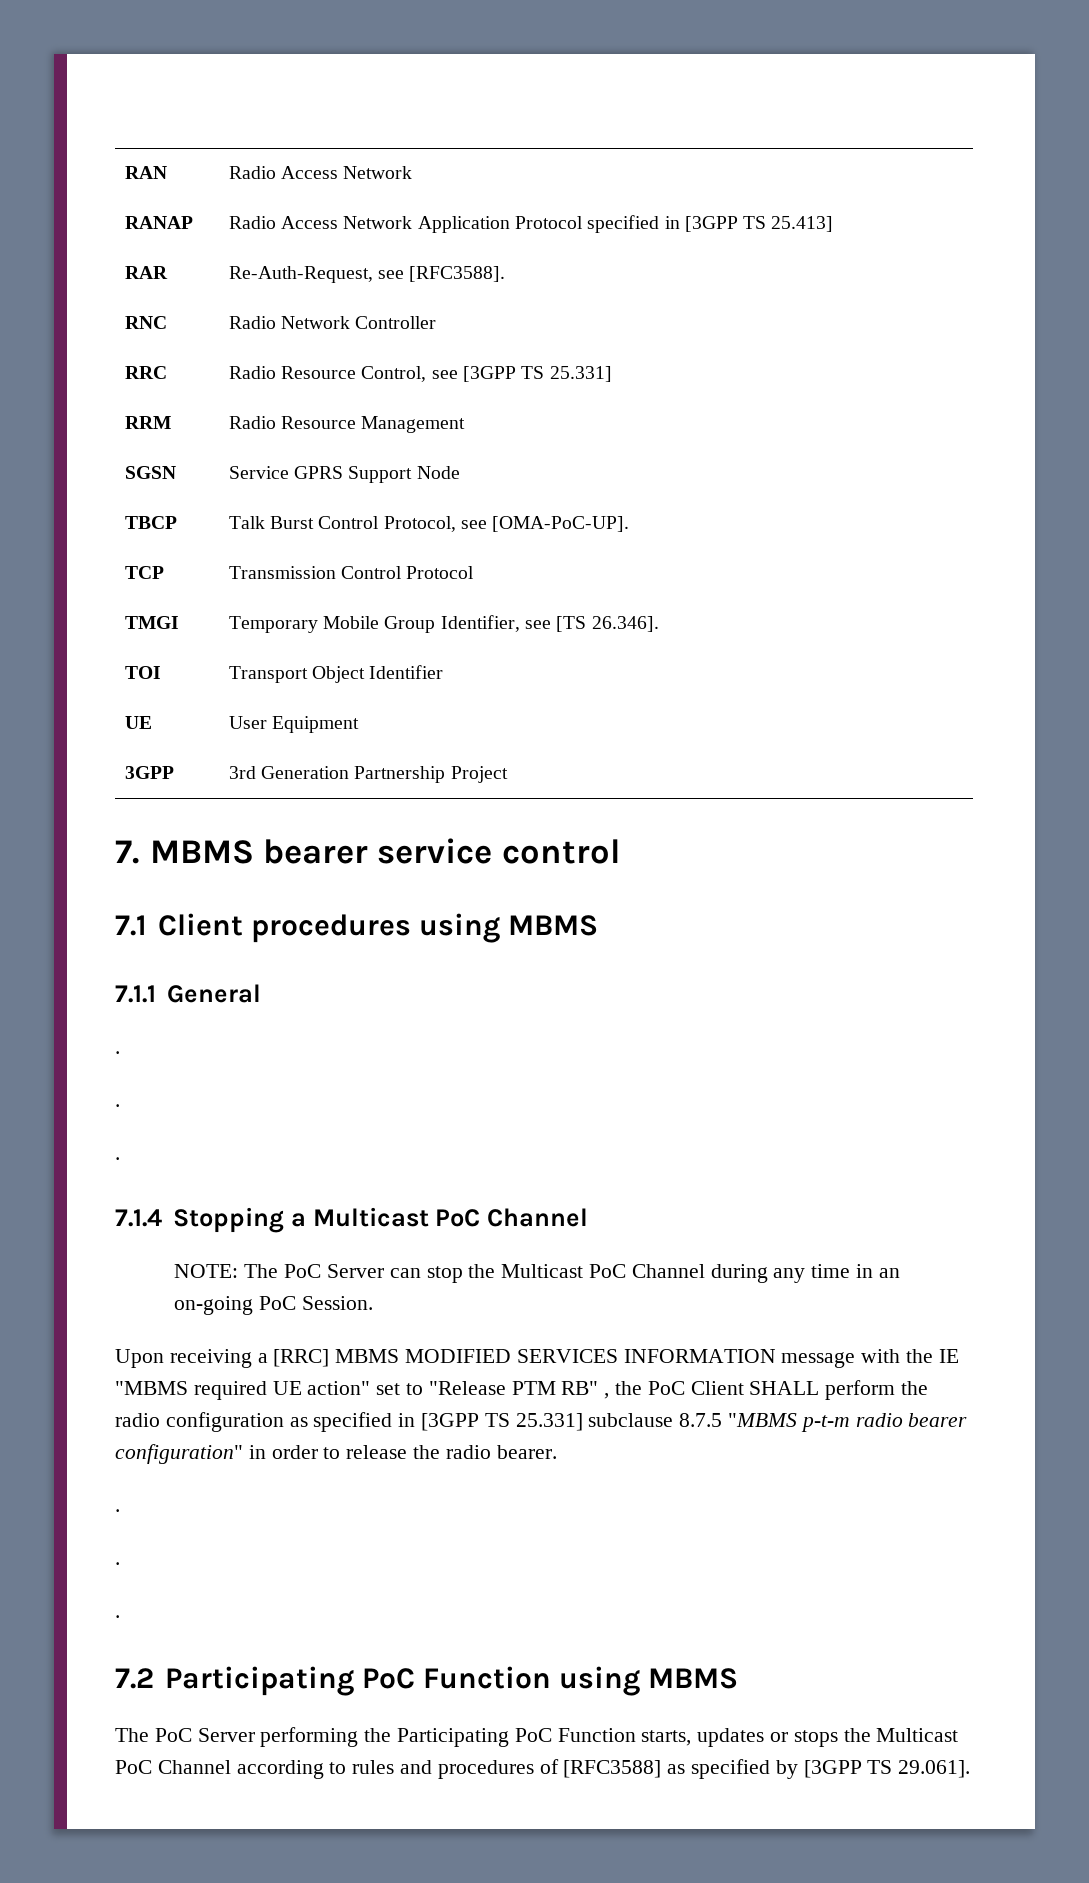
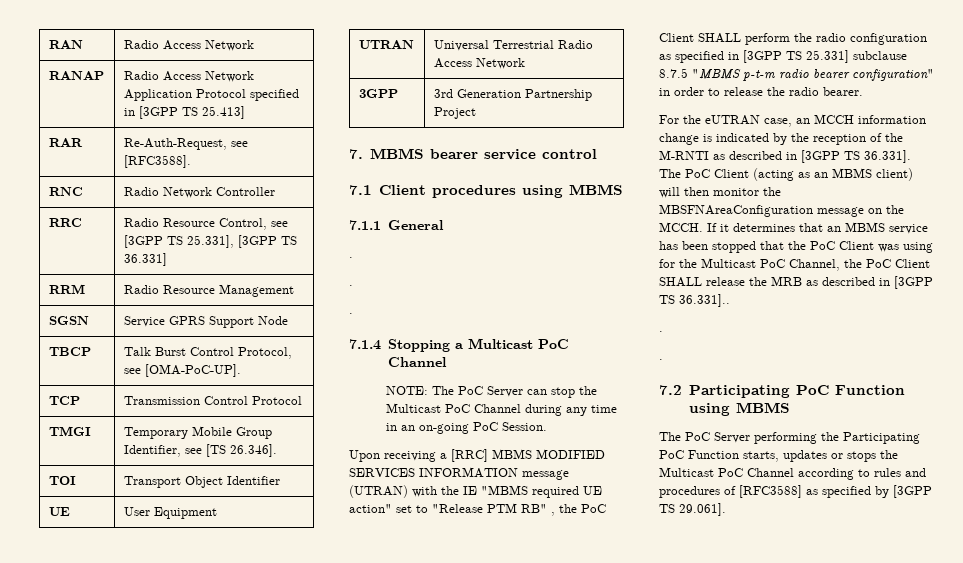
[549,366,612,382] 25.331] -> [186,235,297,248] [123,253,167,266] 25.331], [3GPP TS 36.331]
(360, 724) none -> [358,40,414,49] [433,40,593,51] [433,58,525,69] // UTRAN | Universal Terrestrial Radio Access Network
(856, 1360) none -> [349,485,408,498] (UTRAN)
[115,1509,120,1512] . -> [659,114,926,127] [659,133,903,145] [659,150,911,163] [659,168,913,181] [659,187,781,198] [659,204,904,217] [659,222,928,234] [659,241,933,253] [659,258,930,271] [659,276,933,289] [659,294,730,307] For the eUTRAN case, an MCCH information change is indicated by the reception of the M-RNTI as described in [3GPP TS 36.331]. The PoC Client (acting as an MBMS client) will then monitor the MBSFNAreaConfiguration message on the MCCH. If it determines that an MBMS service has been stopped that the PoC Client was using for the Multicast PoC Channel, the PoC Client SHALL release the MRB as described in [3GPP TS 36.331]..

